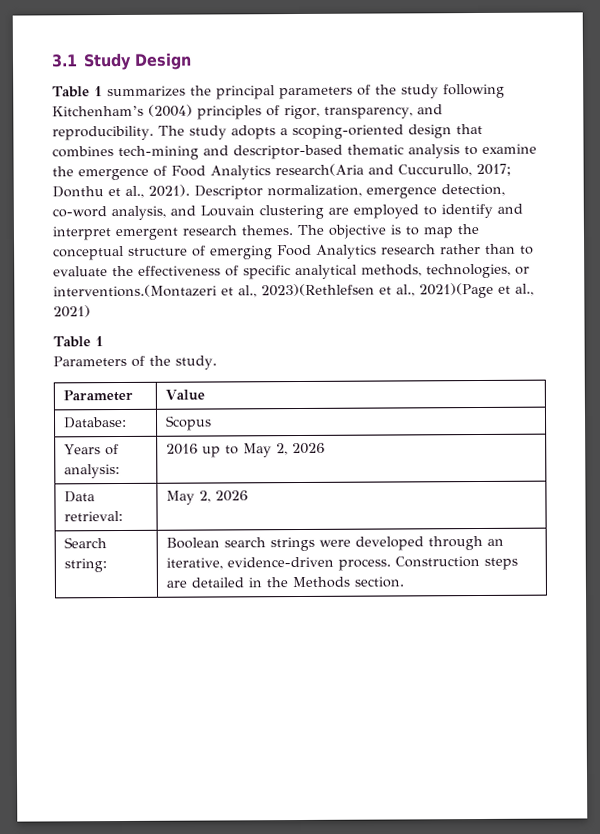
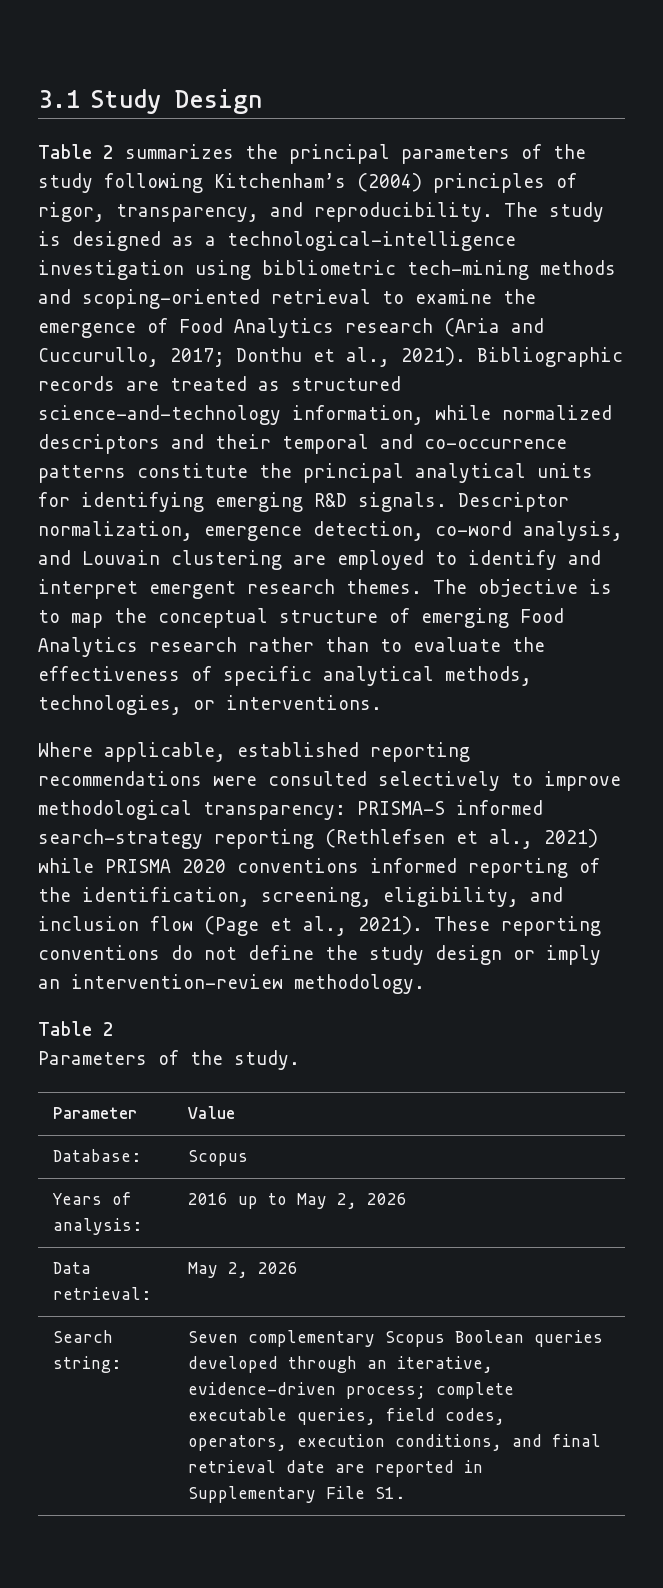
[93,86,103,97] 1 -> [103,145,114,159] 2
[230,123,483,140] [52,144,460,161] adopts a scoping-oriented design that combines tech-mining and descriptor-based thematic analysis -> [38,231,516,251] [38,260,616,280] [38,289,371,309] is designed as a technological-intelligence investigation using bibliometric tech-mining methods and scoping-oriented retrieval
[275,163,364,177] research(Aria -> [345,318,500,337] research (Aria
(190, 190) none -> [477,347,623,367] [38,376,401,391] [38,405,612,425] [38,434,567,454] [38,463,593,483] [38,492,447,512] Bibliographic records are treated as structured science-and-technology information, while normalized descriptors and their temporal and co-occurrence patterns constitute the principal analytical units for identifying emerging R&D signals.
[53,282,534,299] [53,305,91,318] [53,336,104,348] interventions.(Montazeri et al., 2023)(Rethlefsen et al., 2021)(Page et al., 2021) // Table 1 -> [226,695,382,710] [38,742,470,762] [38,771,621,791] [38,800,543,820] [38,829,598,849] [38,858,600,878] [38,887,563,907] [38,916,601,936] [38,945,601,965] [38,974,425,994] [38,1021,114,1036] interventions. // Where applicable, established reporting recommendations were consulted selectively to improve methodological transparency: PRISMA-S informed search-strategy reporting (Rethlefsen et al., 2021) while PRISMA 2020 conventions informed reporting of the identification, screening, eligibility, and inclusion flow (Page et al., 2021). These reporting conventions do not define the study design or imply an intervention-review methodology. // Table 2
[165,536,351,552] Boolean search strings were -> [187,1330,603,1347] Seven complementary Scopus Boolean queries
[337,555,518,571] [165,576,404,589] process. Construction steps are detailed in the Methods section. -> [345,1382,514,1399] [187,1408,505,1425] [187,1434,601,1451] [187,1460,483,1477] [187,1486,405,1503] process; complete executable queries, field codes, operators, execution conditions, and final retrieval date are reported in Supplementary File S1.

